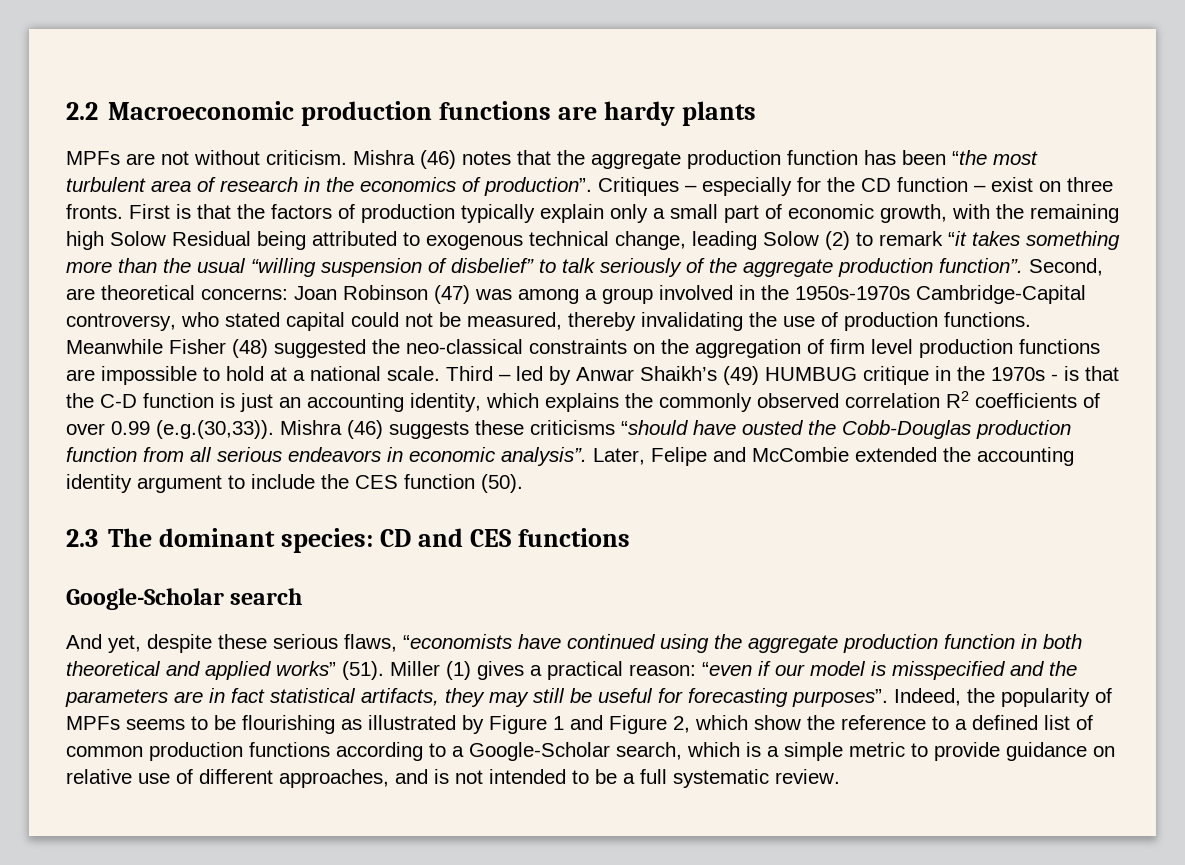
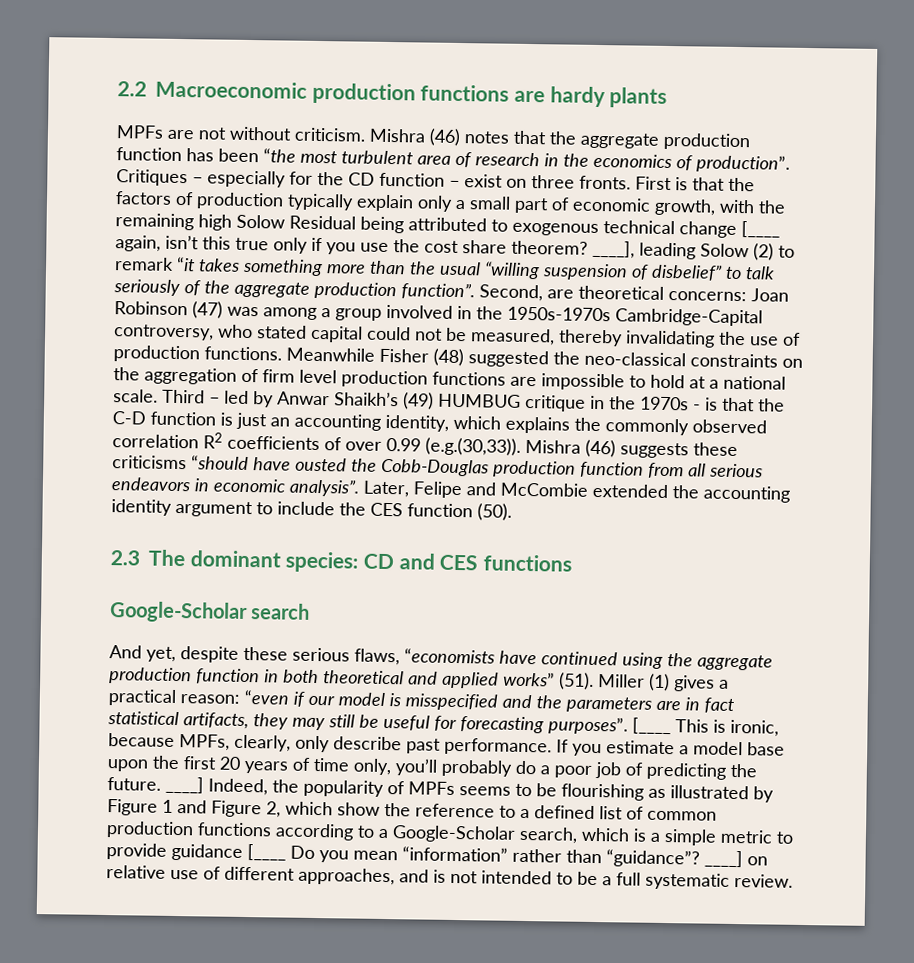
[615,231,686,250] change, -> [679,221,780,238] [115,234,635,259] change [____ again, isn’t this true only if you use the cost share theorem? ____],
(888, 698) none -> [632,717,779,737] [108,733,785,757] [107,755,757,780] [107,776,204,794] [____ This is ironic, because MPFs, clearly, only describe past performance. If you estimate a model base upon the first 20 years of time only, you’ll probably do a poor job of predicting the future. ____]
(1087, 751) none -> [247,844,743,868] [____ Do you mean “information” rather than “guidance”? ____]

